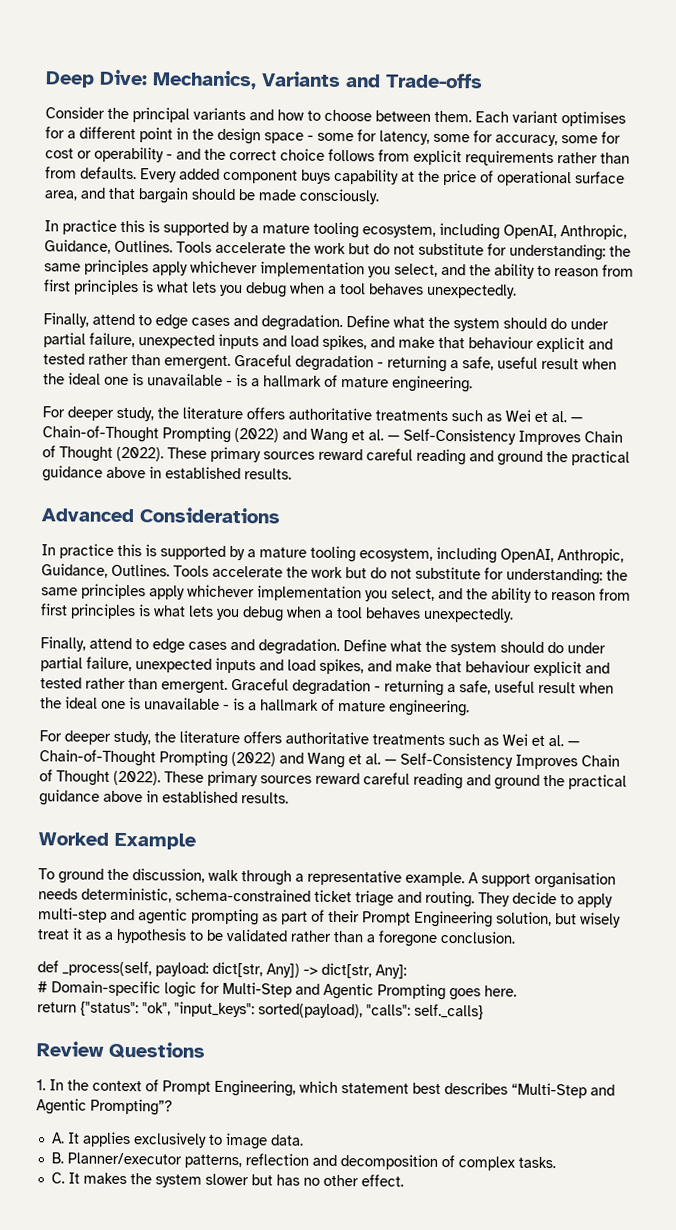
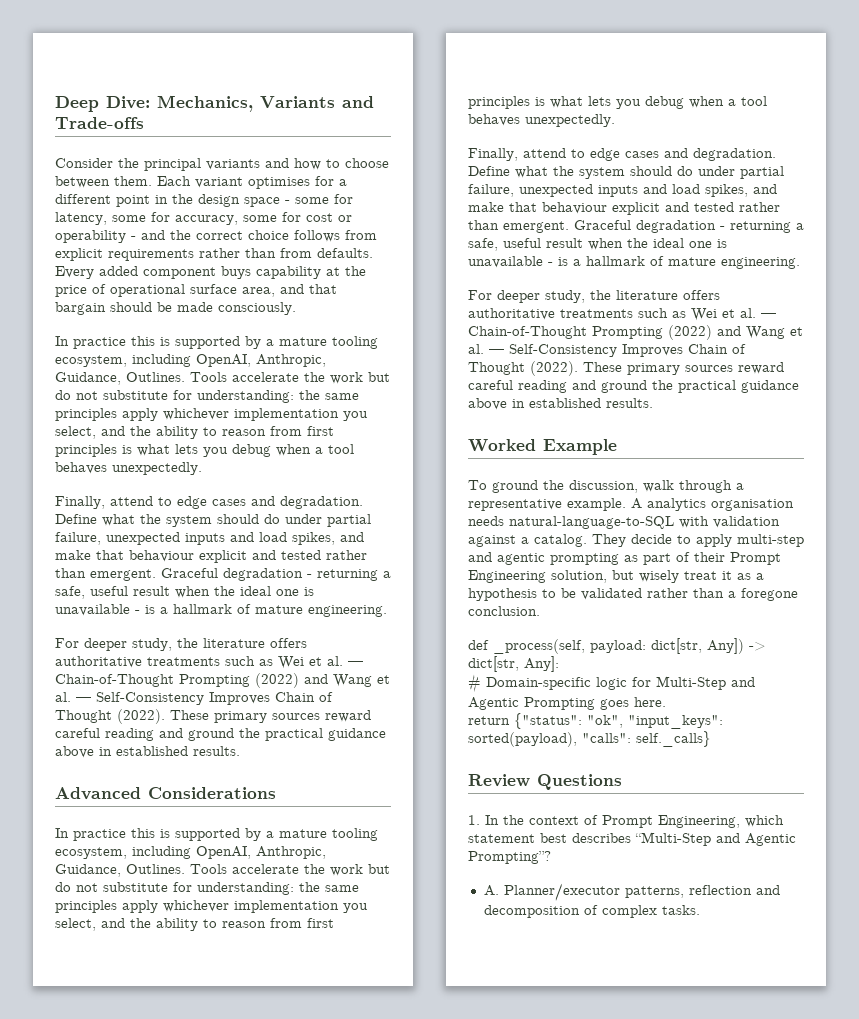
[481,873,531,887] support -> [647,498,706,511] analytics
[81,887,475,908] deterministic, schema-constrained ticket triage and routing. -> [509,516,780,529] [468,534,587,547] natural-language-to-SQL with validation against a catalog.
[67,1131,304,1150] [50,1152,64,1164] It applies exclusively to image data. // B. -> (499, 890) none
[50,1172,404,1188] // C. It makes the system slower but has no other effect. -> (700, 910) none

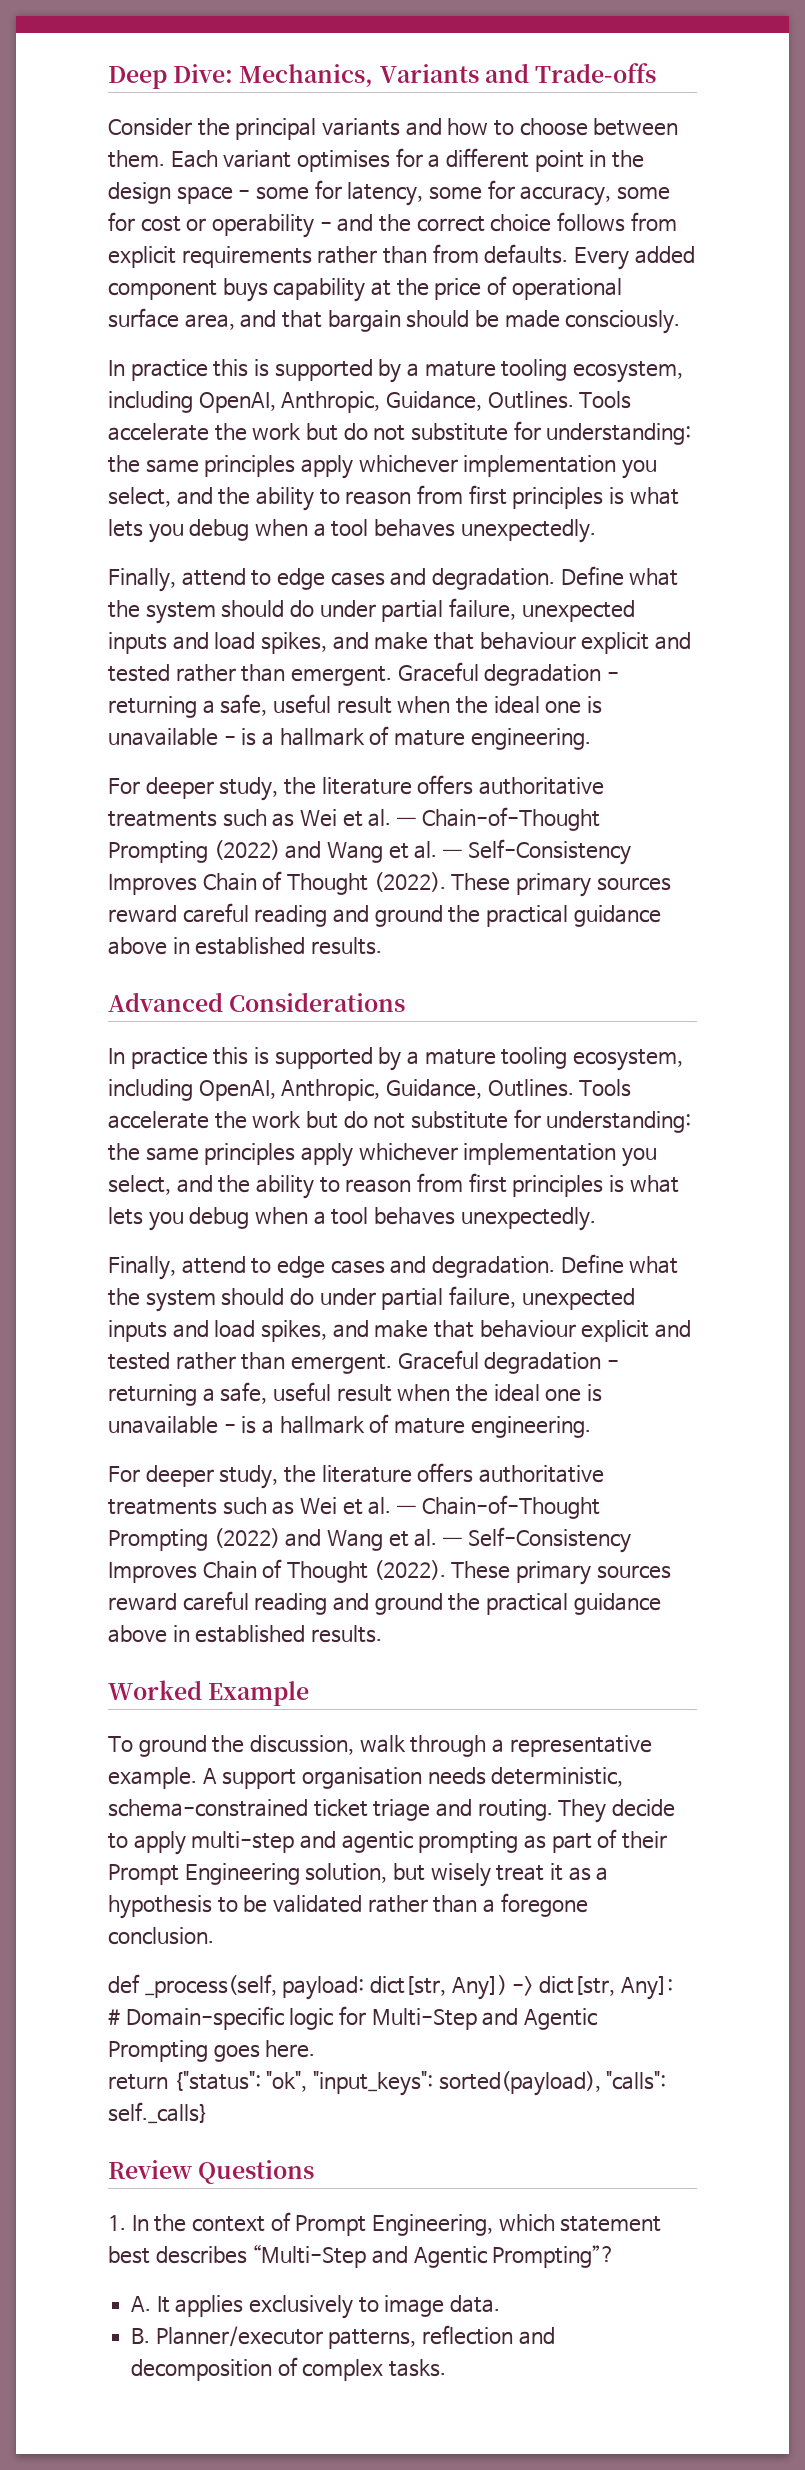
[647,498,706,511] analytics -> [222,1769,297,1789] support
[509,516,780,529] [468,534,587,547] natural-language-to-SQL with validation against a catalog. -> [491,1767,624,1787] [108,1799,553,1821] deterministic, schema-constrained ticket triage and routing.
(499, 890) none -> [156,2295,501,2319] [131,2328,151,2344] It applies exclusively to image data. // B.

